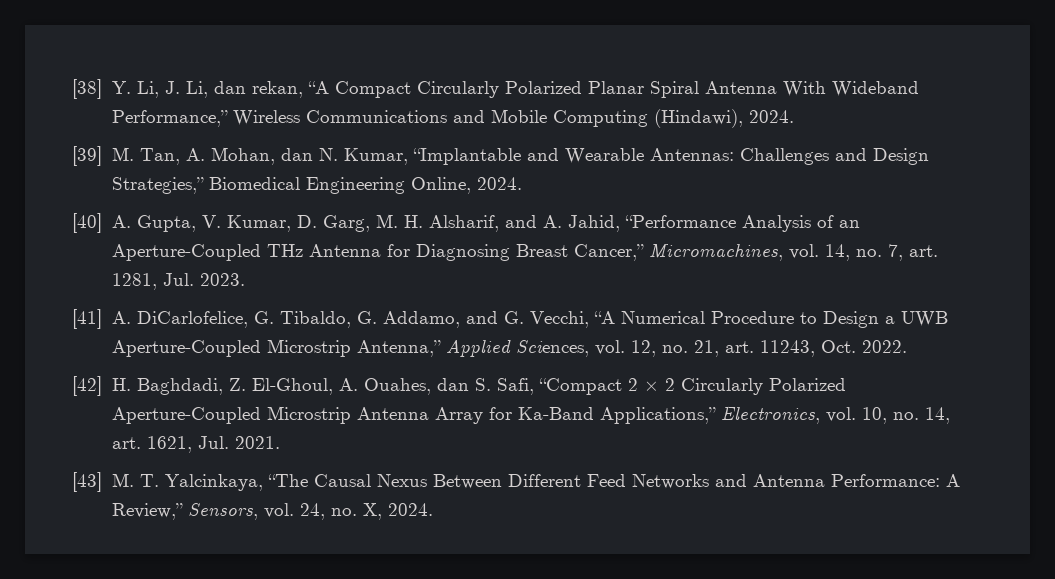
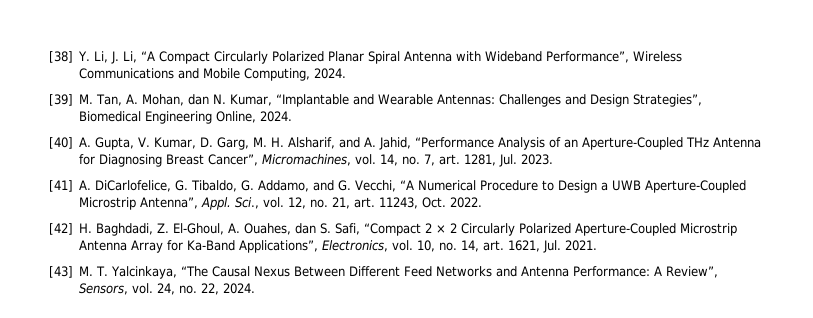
[213,81,303,98] dan rekan, -> (138, 57) none
[782,81,919,97] [111,110,228,127] With Wideband Performance,” -> [456,51,630,63] with Wideband Performance”,
[552,109,743,128] Computing (Hindawi), -> [244,68,311,81] Computing,
[111,177,204,194] Strategies,” -> [633,94,703,107] Strategies”,
[573,244,644,261] Cancer,” -> [208,154,259,166] Cancer”,
[356,339,589,357] Antenna,” Applied Sciences, -> [140,197,260,210] Antenna”, Appl. Sci.,
[599,407,716,424] Applications,” -> [239,240,319,253] Applications”,
[111,503,183,520] Review,” -> [666,266,719,278] Review”,
[362,503,382,520] X, -> [201,283,220,295] 22,

